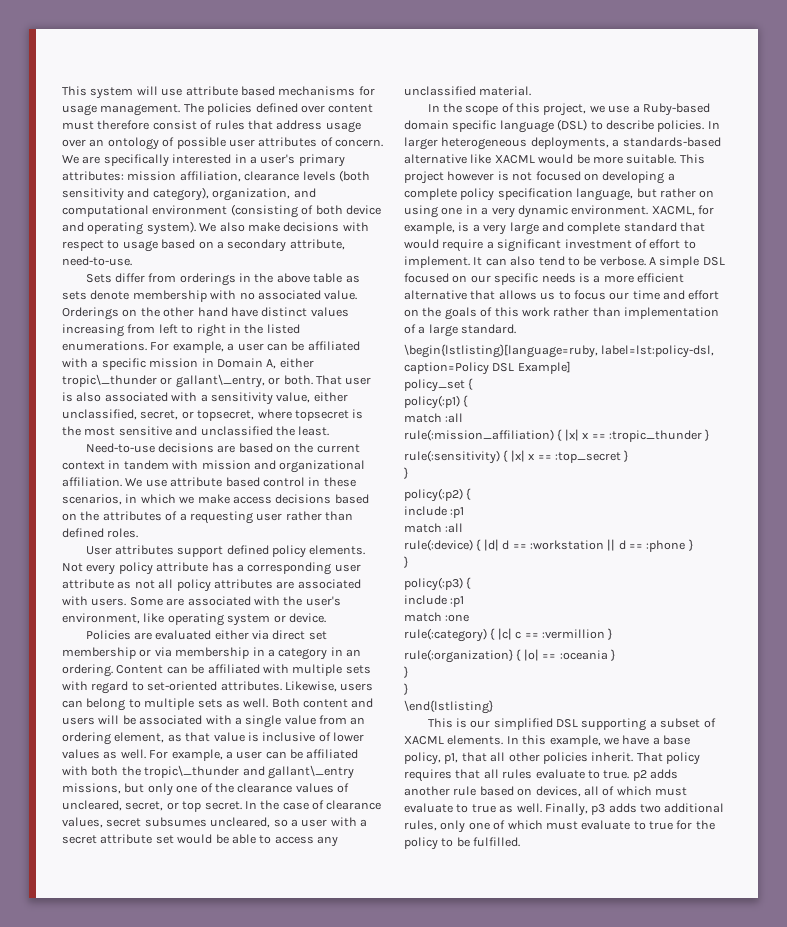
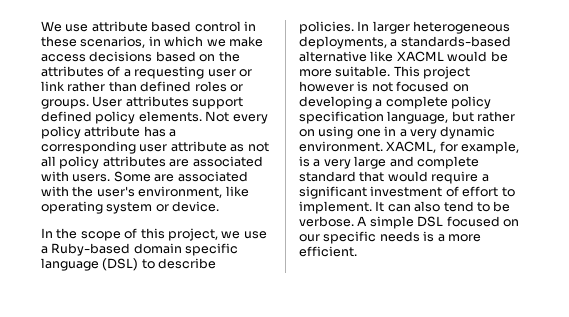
[62,86,375,99] [62,103,374,116] [62,120,361,133] [62,137,383,150] [62,154,345,167] [62,170,370,182] [62,187,316,201] [62,204,381,218] [62,221,369,235] [62,239,345,252] [62,256,132,266] [85,273,360,286] [62,290,358,302] [62,307,349,320] [62,324,300,337] [62,341,360,353] [62,358,314,370] [62,374,372,388] [62,392,348,405] [62,409,364,421] [62,426,330,436] [85,443,360,453] [62,460,366,473] [62,477,122,487] This system will use attribute based mechanisms for usage management. The policies defined over content must therefore consist of rules that address usage over an ontology of possible user attributes of concern. We are specifically interested in a user's primary attributes: mission affiliation, clearance levels (both sensitivity and category), organization, and computational environment (consisting of both device and operating system). We also make decisions with respect to usage based on a secondary attribute, need-to-use. // Sets differ from orderings in the above table as sets denote membership with no associated value. Orderings on the other hand have distinct values increasing from left to right in the listed enumerations. For example, a user can be affiliated with a specific mission in Domain A, either tropic\_thunder or gallant\_entry, or both. That user is also associated with a sensitivity value, either unclassified, secret, or topsecret, where topsecret is the most sensitive and unclassified the least. // Need-to-use decisions are based on the current context in tandem with mission and organizational affiliation. -> (41, 26) none
(283, 517) none -> [238,69,252,77] [41,81,65,91] or link
[107,528,139,538] roles. // -> [194,81,243,92] [41,99,89,109] roles or groups.
[85,630,327,640] [62,647,361,660] [62,664,371,677] [62,681,374,694] [62,698,374,711] [62,715,366,728] [62,732,364,745] [62,749,359,761] [62,765,354,779] [62,783,349,796] [62,800,382,812] [62,817,367,828] [62,834,338,847] [404,86,532,96] // Policies are evaluated either via direct set membership or via membership in a category in an ordering. Content can be affiliated with multiple sets with regard to set-oriented attributes. Likewise, users can belong to multiple sets as well. Both content and users will be associated with a single value from an ordering element, as that value is inclusive of lower values as well. For example, a user can be affiliated with both the tropic\_thunder and gallant\_entry missions, but only one of the clearance values of uncleared, secret, or top secret. In the case of clearance values, secret subsumes uncleared, so a user with a secret attribute set would be able to access any unclassified material. -> (220, 206) none
[637,273,684,283] [404,290,720,300] [404,307,719,320] [404,324,517,337] [404,344,715,358] [404,361,571,375] [404,378,474,392] [404,395,469,409] [404,413,464,423] [404,429,710,442] [404,450,629,464] [404,467,408,479] [404,488,472,502] [404,506,465,518] [404,523,464,533] [404,539,693,552] [404,556,408,568] [404,577,472,591] [404,595,465,607] [404,612,470,622] [404,628,613,642] [404,649,615,663] [404,666,408,678] [404,683,408,695] [404,700,493,714] [427,718,716,731] [404,735,690,747] [404,752,700,765] [404,769,678,782] [404,786,687,797] [404,803,725,816] [404,820,715,833] [404,837,521,850] efficient alternative that allows us to focus our time and effort on the goals of this work rather than implementation of a large standard. // \begin{lstlisting}[language=ruby, label=lst:policy-dsl, caption=Policy DSL Example] // policy_set { // policy(:p1) { // match :all // rule(:mission_affiliation) { |x| x == :tropic_thunder } // rule(:sensitivity) { |x| x == :top_secret } // } // policy(:p2) { // include :p1 // match :all // rule(:device) { |d| d == :workstation || d == :phone } // } // policy(:p3) { // include :p1 // match :one // rule(:category) { |c| c == :vermillion } // rule(:organization} { |o| == :oceania } // } // } // \end{lstlisting} // This is our simplified DSL supporting a subset of XACML elements. In this example, we have a base policy, p1, that all other policies inherit. That policy requires that all rules evaluate to true. p2 adds another rule based on devices, all of which must evaluate to true as well. Finally, p3 adds two additional rules, only one of which must evaluate to true for the policy to be fulfilled. -> [299,246,357,257] efficient.

